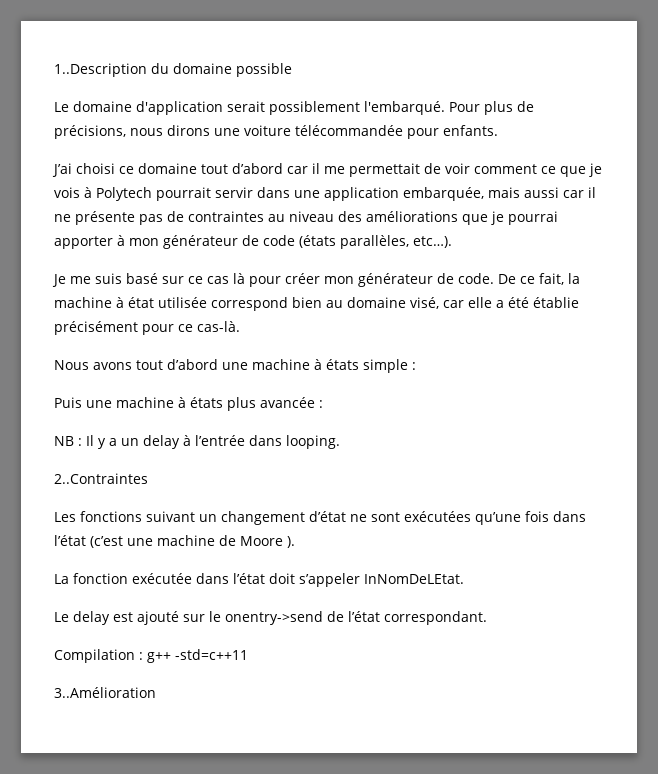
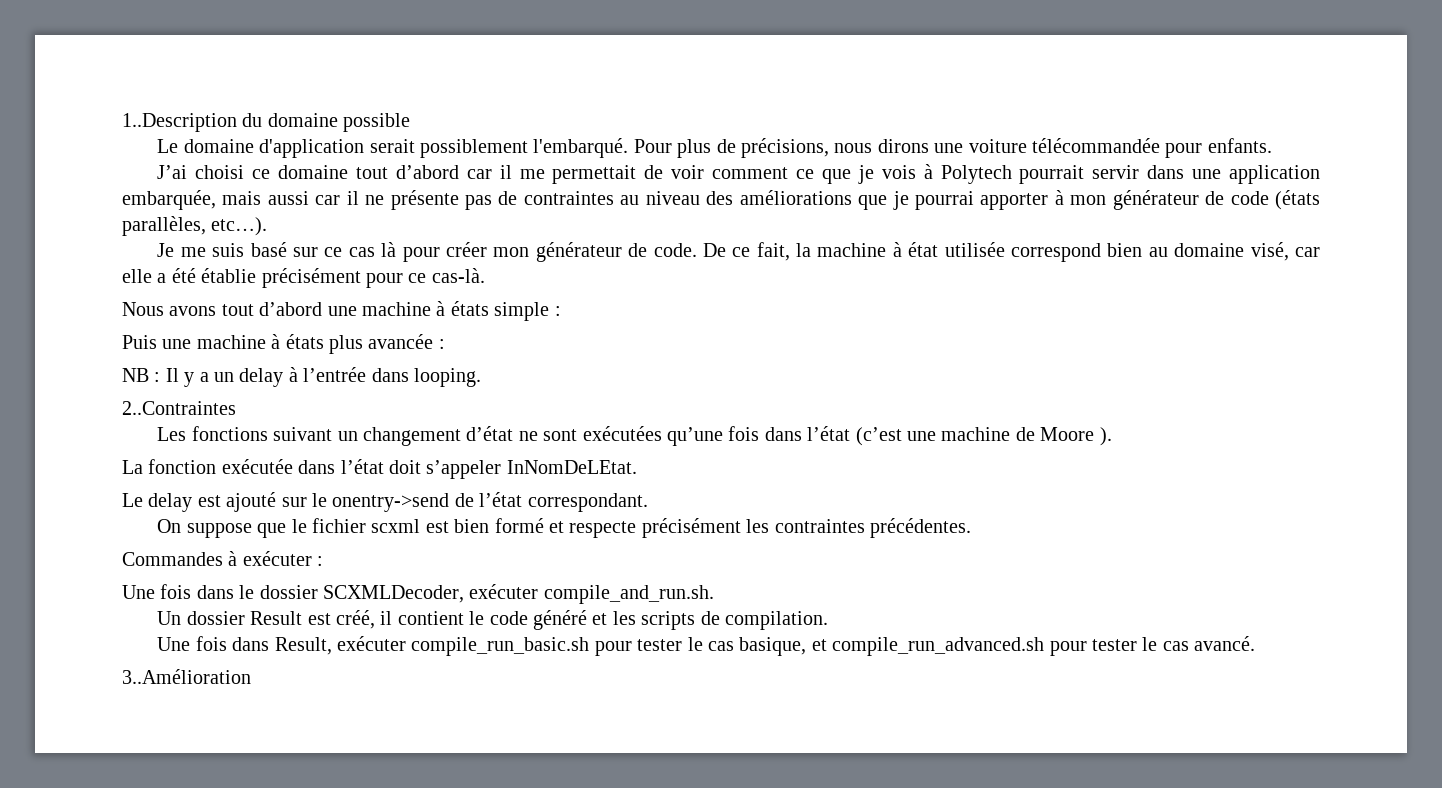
[54,649,248,663] Compilation : g++ -std=c++11 -> [157,518,971,538] [122,551,324,566] [122,584,714,604] [157,610,828,630] [157,636,1256,656] On suppose que le fichier scxml est bien formé et respecte précisément les contraintes précédentes. // Commandes à exécuter : // Une fois dans le dossier SCXMLDecoder, exécuter compile_and_run.sh. // Un dossier Result est créé, il contient le code généré et les scripts de compilation. // Une fois dans Result, exécuter compile_run_basic.sh pour tester le cas basique, et compile_run_advanced.sh pour tester le cas avancé.

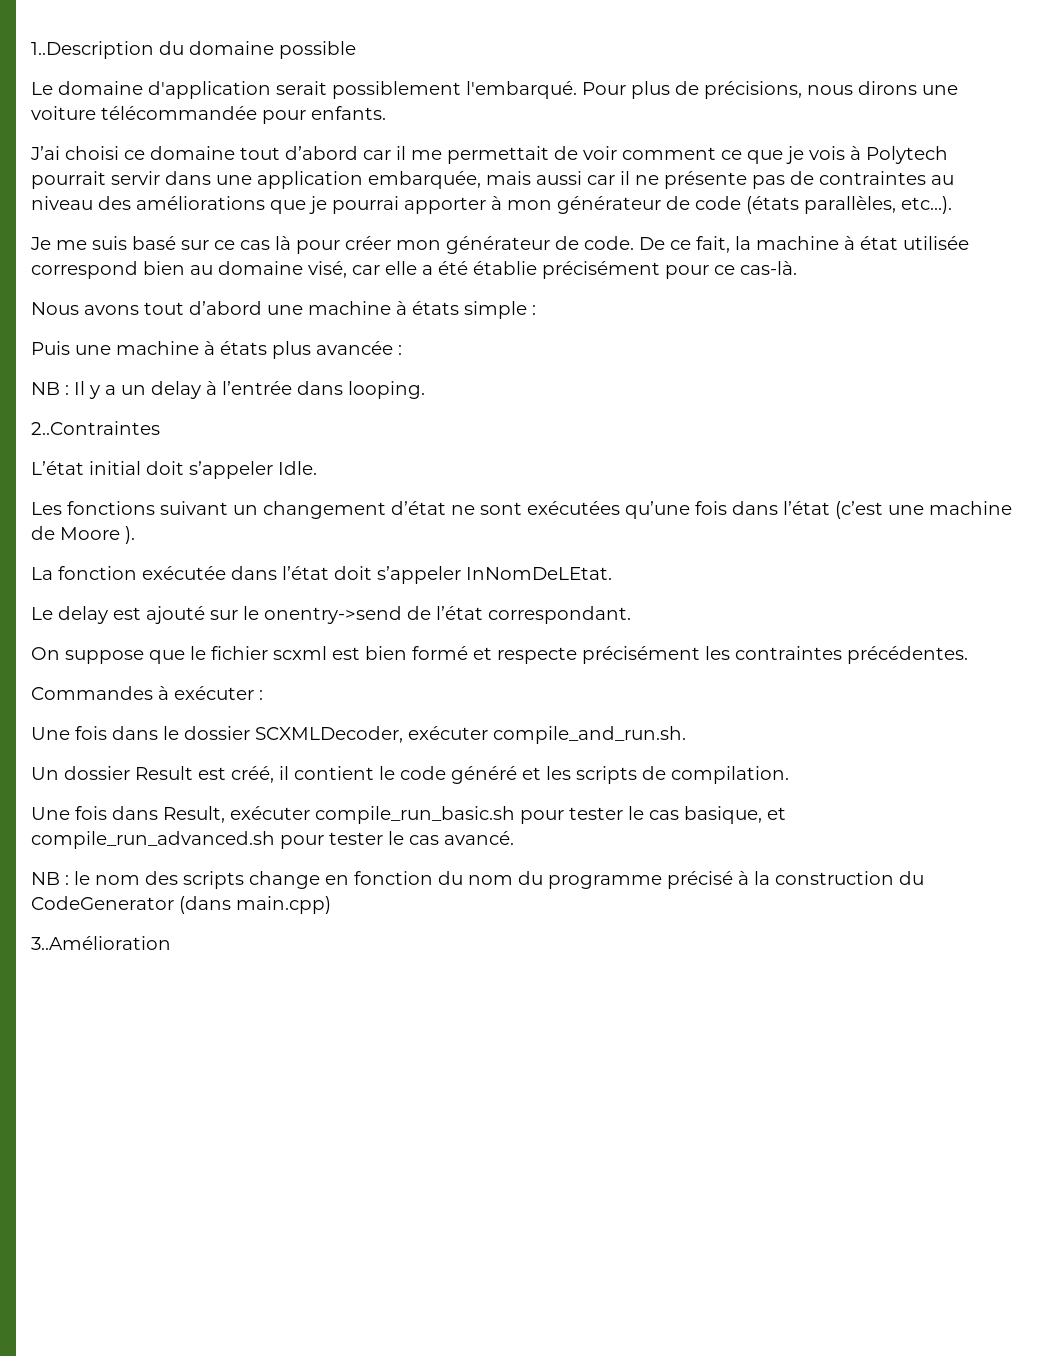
(236, 408) none -> [31,461,317,479] // L’état initial doit s’appeler Idle.
(1256, 643) none -> [31,871,924,889] [31,896,331,914] // NB : le nom des scripts change en fonction du nom du programme précisé à la construction du CodeGenerator (dans main.cpp)

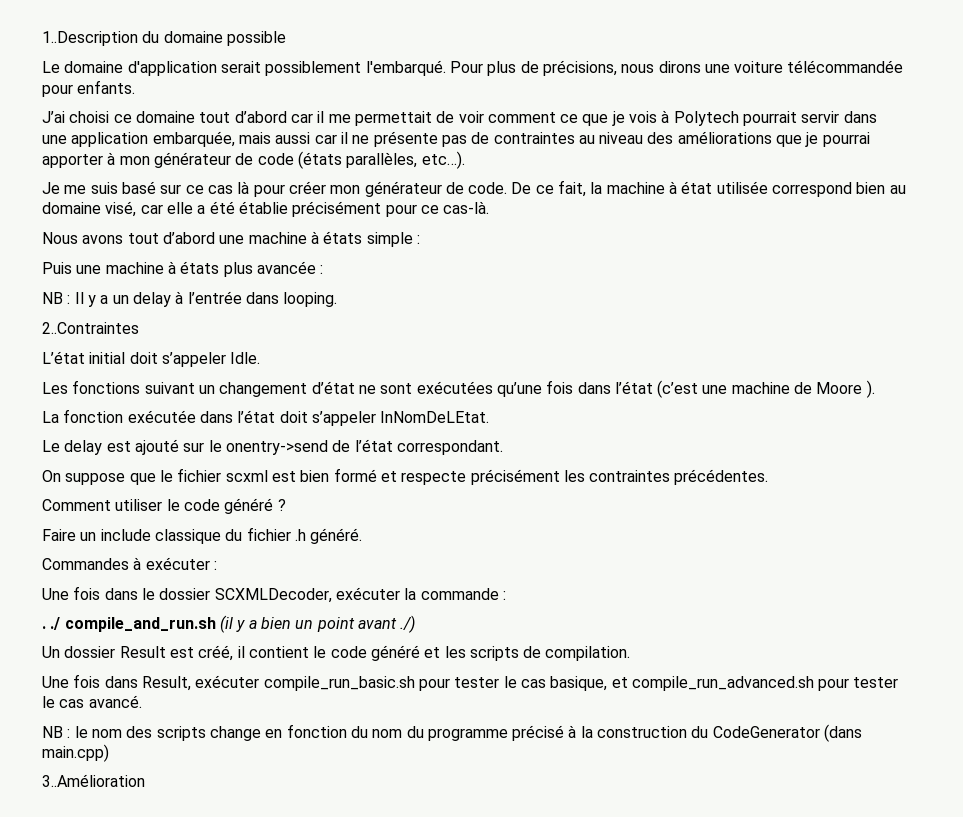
(968, 655) none -> [42,498,286,514] [42,527,363,544] // Comment utiliser le code généré ? // Faire un include classique du fichier .h généré.
[493,726,686,744] compile_and_run.sh. -> [404,588,506,600] [42,615,416,633] la commande : // . ./ compile_and_run.sh (il y a bien un point avant ./)

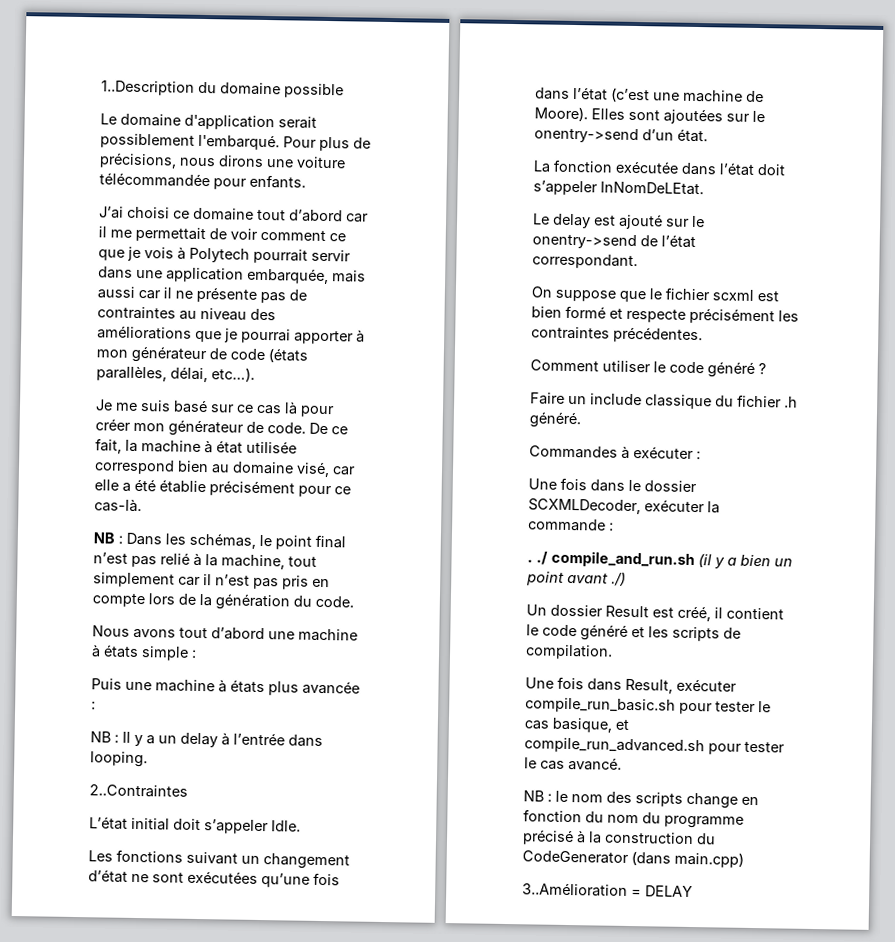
(418, 160) none -> [170,366,208,383] délai,
(490, 207) none -> [93,532,346,550] [93,552,317,570] [93,572,330,590] [92,593,354,611] // NB : Dans les schémas, le point final n’est pas relié à la machine, tout simplement car il n’est pas pris en compte lors de la génération du code.
[816,380,875,398] Moore ). -> [534,106,765,125] [534,127,708,144] Moore). Elles sont ajoutées sur le onentry->send d’un état.
(145, 780) none -> [631,885,693,898] = DELAY

